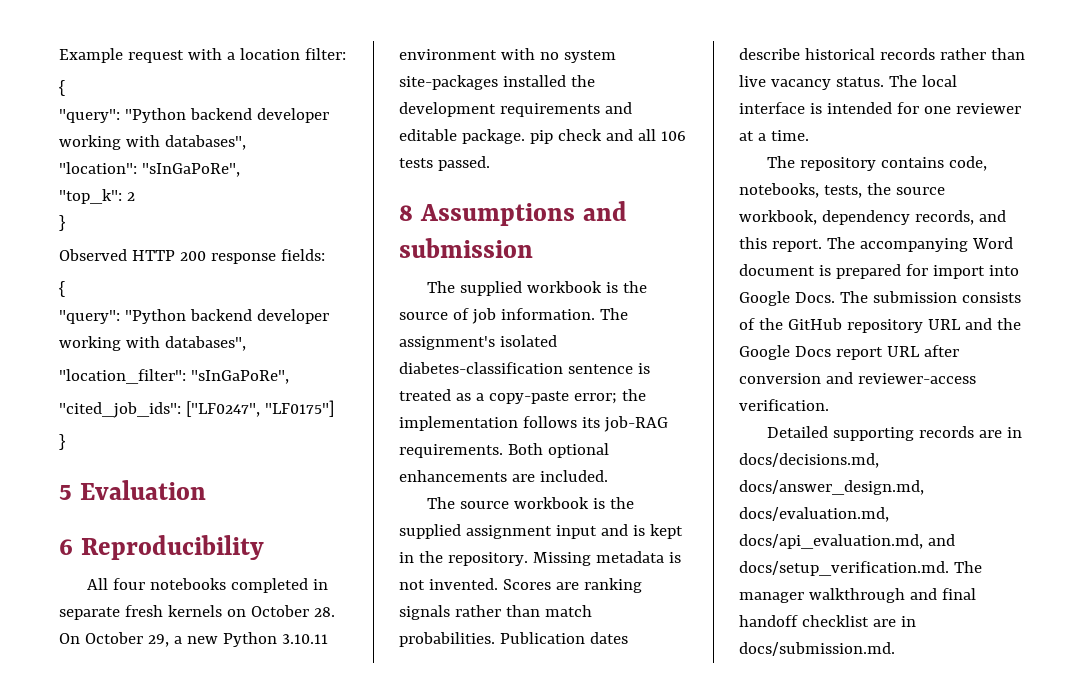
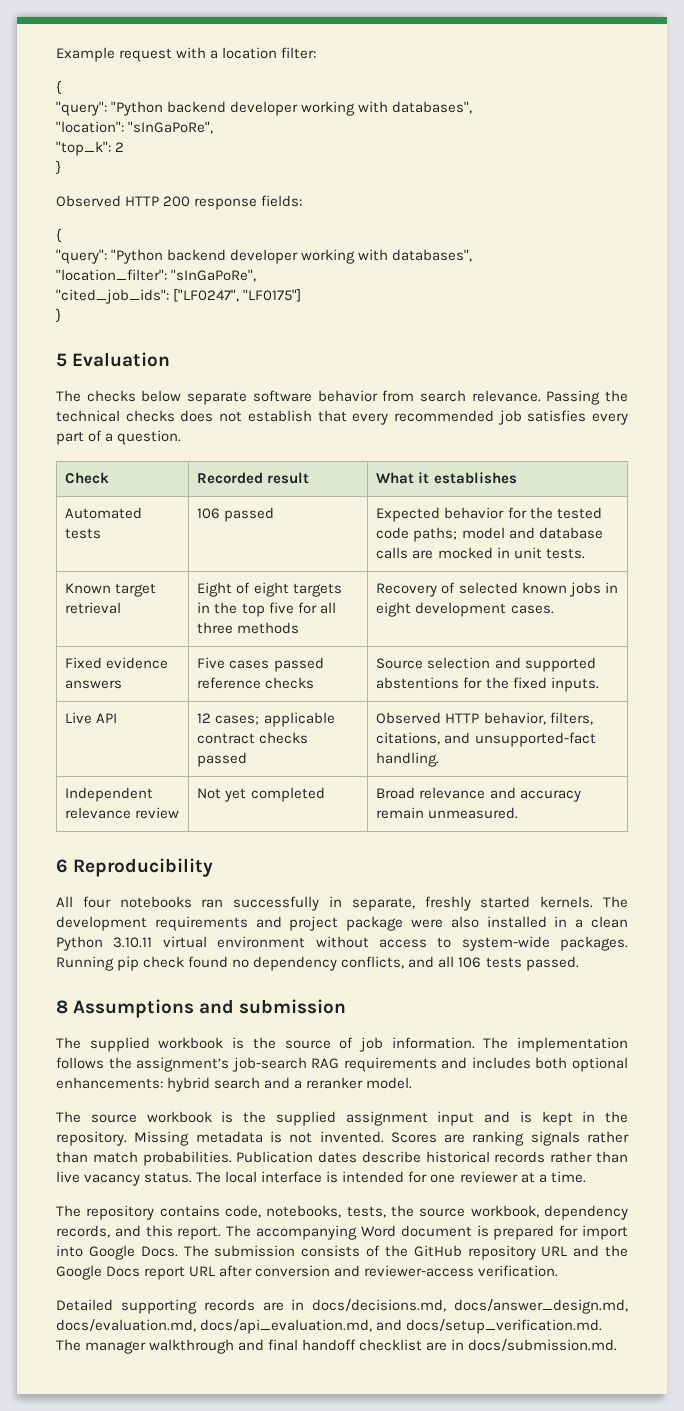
(206, 490) none -> [56,390,628,405] [56,410,628,425] [56,430,182,445] [65,472,110,484] [197,472,310,484] [376,472,517,484] [65,507,143,519] [65,528,102,539] [197,507,275,522] [376,507,602,522] [376,527,603,542] [376,547,585,559] [65,583,157,597] [65,602,122,614] [197,582,342,597] [197,602,336,617] [197,622,300,634] [376,582,618,597] [376,602,554,617] [65,657,169,669] [65,680,123,689] [197,657,324,672] [197,677,315,689] [376,657,596,672] [376,677,599,692] [65,712,118,724] [197,712,335,727] [197,732,309,744] [197,752,248,767] [376,712,593,725] [376,732,596,747] [376,752,440,767] [65,787,154,802] [65,807,180,819] [197,787,325,802] [376,787,581,802] [376,807,519,819] // The checks below separate software behavior from search relevance. Passing the technical checks does not establish that every recommended job satisfies every part of a question. // Check | Recorded result | What it establishes // Automated tests | 106 passed | Expected behavior for the tested code paths; model and database calls are mocked in unit tests. // Known target retrieval | Eight of eight targets in the top five for all three methods | Recovery of selected known jobs in eight development cases. // Fixed evidence answers | Five cases passed reference checks | Source selection and supported abstentions for the fixed inputs. // Live API | 12 cases; applicable contract checks passed | Observed HTTP behavior, filters, citations, and unsupported-fact handling. // Independent relevance review | Not yet completed | Broad relevance and accuracy remain unmeasured.
[231,578,329,593] [59,605,335,620] [59,632,328,647] [399,48,616,63] [399,75,595,90] [399,102,632,117] [399,129,602,144] completed in separate fresh kernels on October 28. On October 29, a new Python 3.10.11 environment with no system site-packages installed the development requirements and editable package. pip check -> [201,896,628,911] [56,916,628,931] [56,936,628,951] [56,956,405,971] ran successfully in separate, freshly started kernels. The development requirements and project package were also installed in a clean Python 3.10.11 virtual environment without access to system-wide packages. Running pip check found no dependency conflicts,
[399,335,557,350] [399,362,650,374] [399,389,646,404] [399,416,668,432] [399,443,609,458] [399,470,608,482] assignment's isolated diabetes-classification sentence is treated as a copy-paste error; the implementation follows its job-RAG requirements. Both optional enhancements are included. -> [517,1037,628,1052] [56,1057,628,1072] [56,1077,413,1092] implementation follows the assignment’s job-search RAG requirements and includes both optional enhancements: hybrid search and a reranker model.

